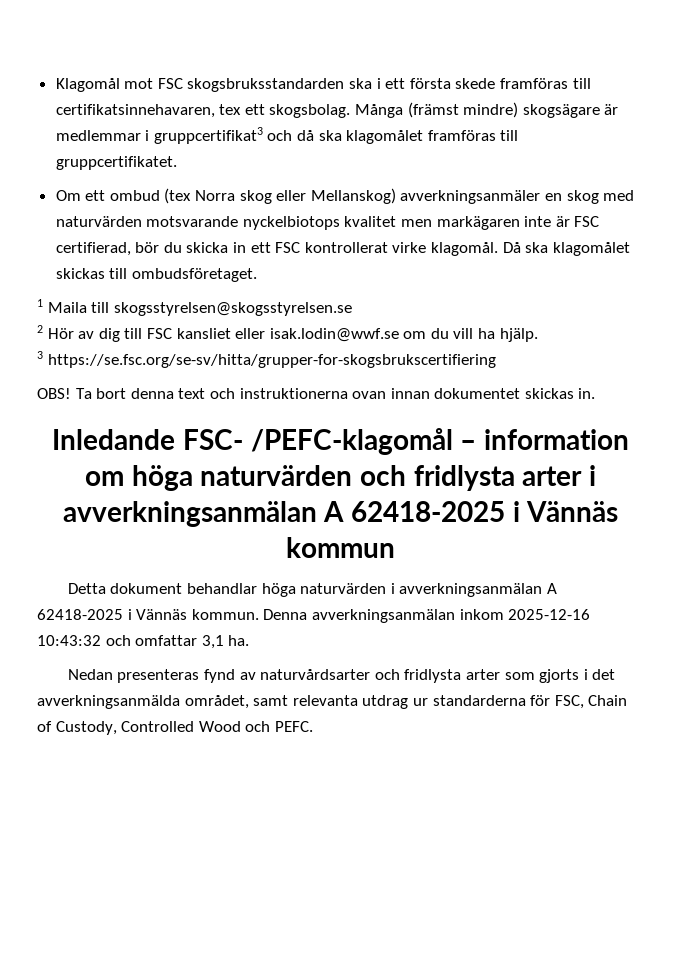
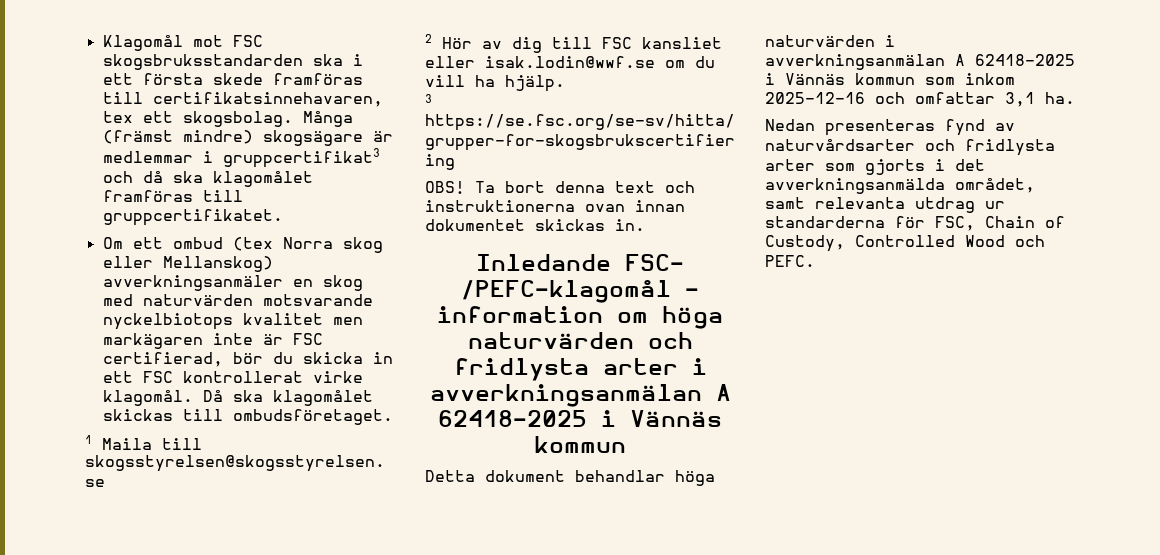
[191,609,455,623] kommun. Denna avverkningsanmälan -> [855,73,955,85] kommun som
[37,635,101,646] 10:43:32 -> (865, 98) none

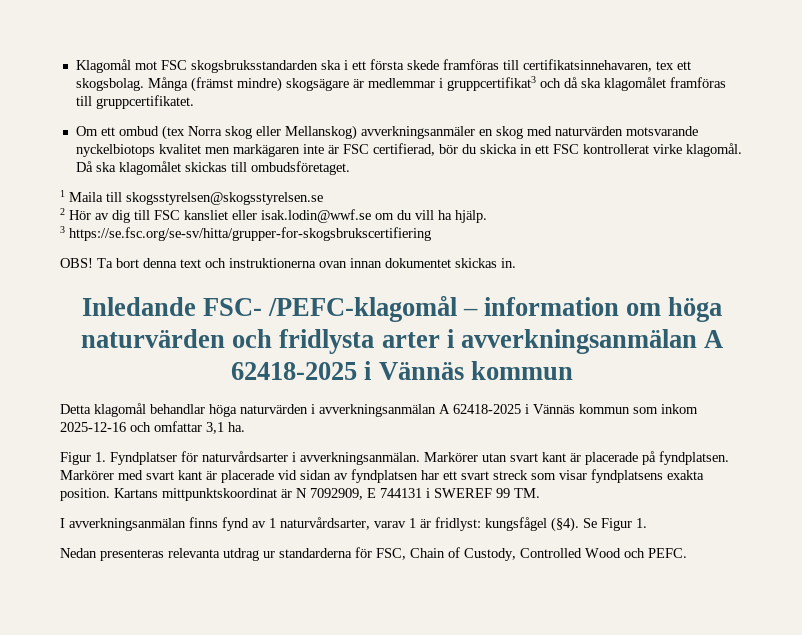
[485,470,565,482] dokument -> [94,403,146,417] klagomål
[765,119,1015,136] [765,139,1055,156] [765,159,985,175] [765,178,1035,194] [765,197,805,209] Nedan presenteras fynd av naturvårdsarter och fridlysta arter som gjorts i det avverkningsanmälda området, samt -> [60,451,729,465] [60,469,704,483] [60,488,540,501] [60,517,647,532] [60,548,164,561] Figur 1. Fyndplatser för naturvårdsarter i avverkningsanmälan. Markörer utan svart kant är placerade på fyndplatsen. Markörer med svart kant är placerade vid sidan av fyndplatsen har ett svart streck som visar fyndplatsens exakta position. Kartans mittpunktskoordinat är N 7092909, E 744131 i SWEREF 99 TM. // I avverkningsanmälan finns fynd av 1 naturvårdsarter, varav 1 är fridlyst: kungsfågel (§4). Se Figur 1. // Nedan presenteras

